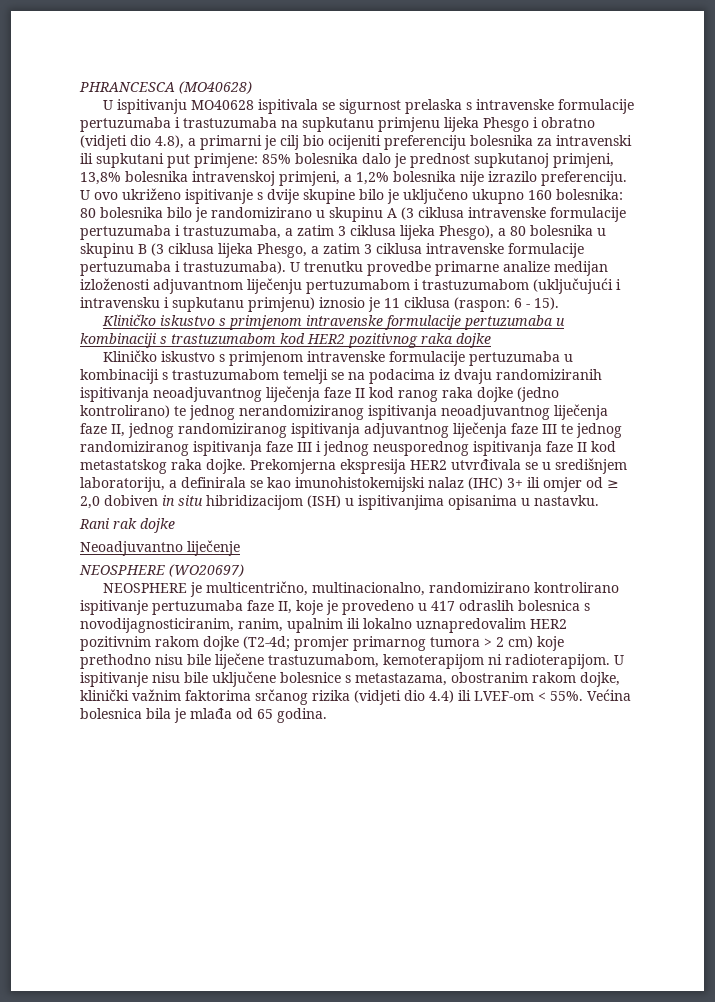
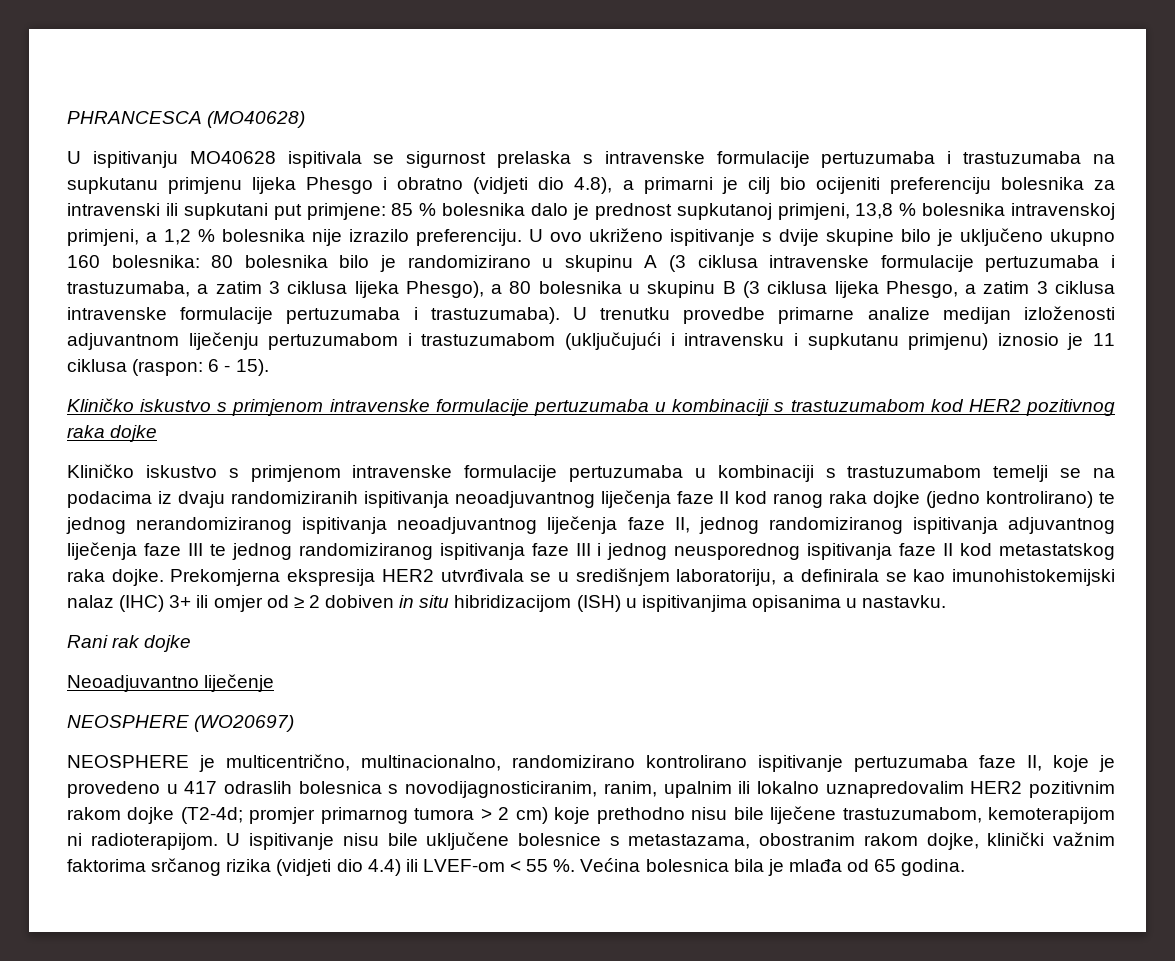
[262,154,291,164] 85% -> [391,203,437,216] 85 %
[80,172,121,185] 13,8% -> [855,203,917,219] 13,8 %
[356,172,389,185] 1,2% -> [164,229,215,245] 1,2 %
[80,496,100,509] 2,0 -> [308,595,320,608] 2
[550,691,583,701] 55%. -> [526,859,576,872] 55 %.

